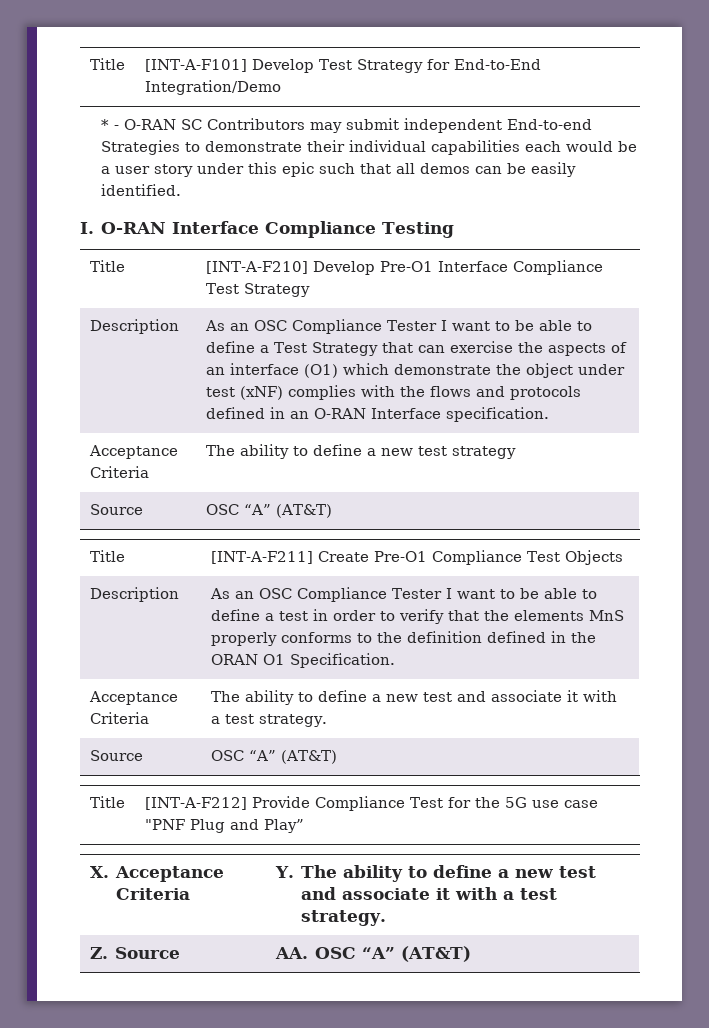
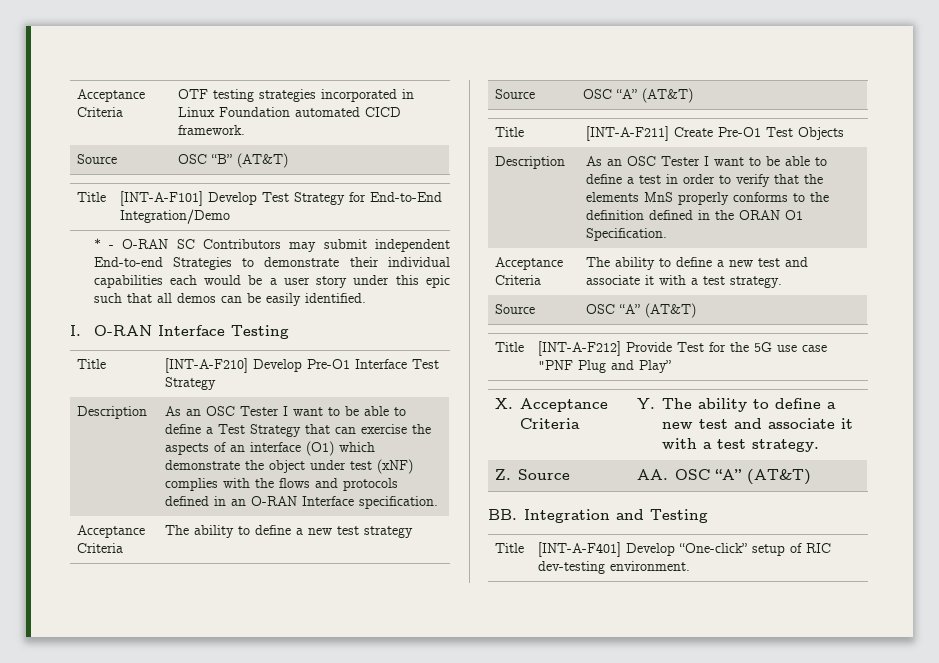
(89, 64) none -> [76,89,145,102] [76,107,123,117] [177,89,414,102] [177,107,401,117] [177,125,245,135] [76,154,117,164] [177,153,288,168] Acceptance Criteria | OTF testing strategies incorporated in Linux Foundation automated CICD framework. // Source | OSC “B” (AT&T) //
[265,221,377,238] Compliance -> (225, 330) none
[512,260,603,275] Compliance -> (407, 364) none
[291,319,382,334] Compliance -> (235, 411) none
[431,550,522,565] Compliance -> (761, 132) none
[296,587,387,602] Compliance -> (656, 161) none
[314,796,405,811] Compliance -> (672, 347) none
(471, 954) none -> [488,509,708,523] [494,543,524,553] [537,542,831,557] [537,561,690,574] // BB. Integration and Testing // Title | [INT-A-F401] Develop “One-click” setup of RIC dev-testing environment.

